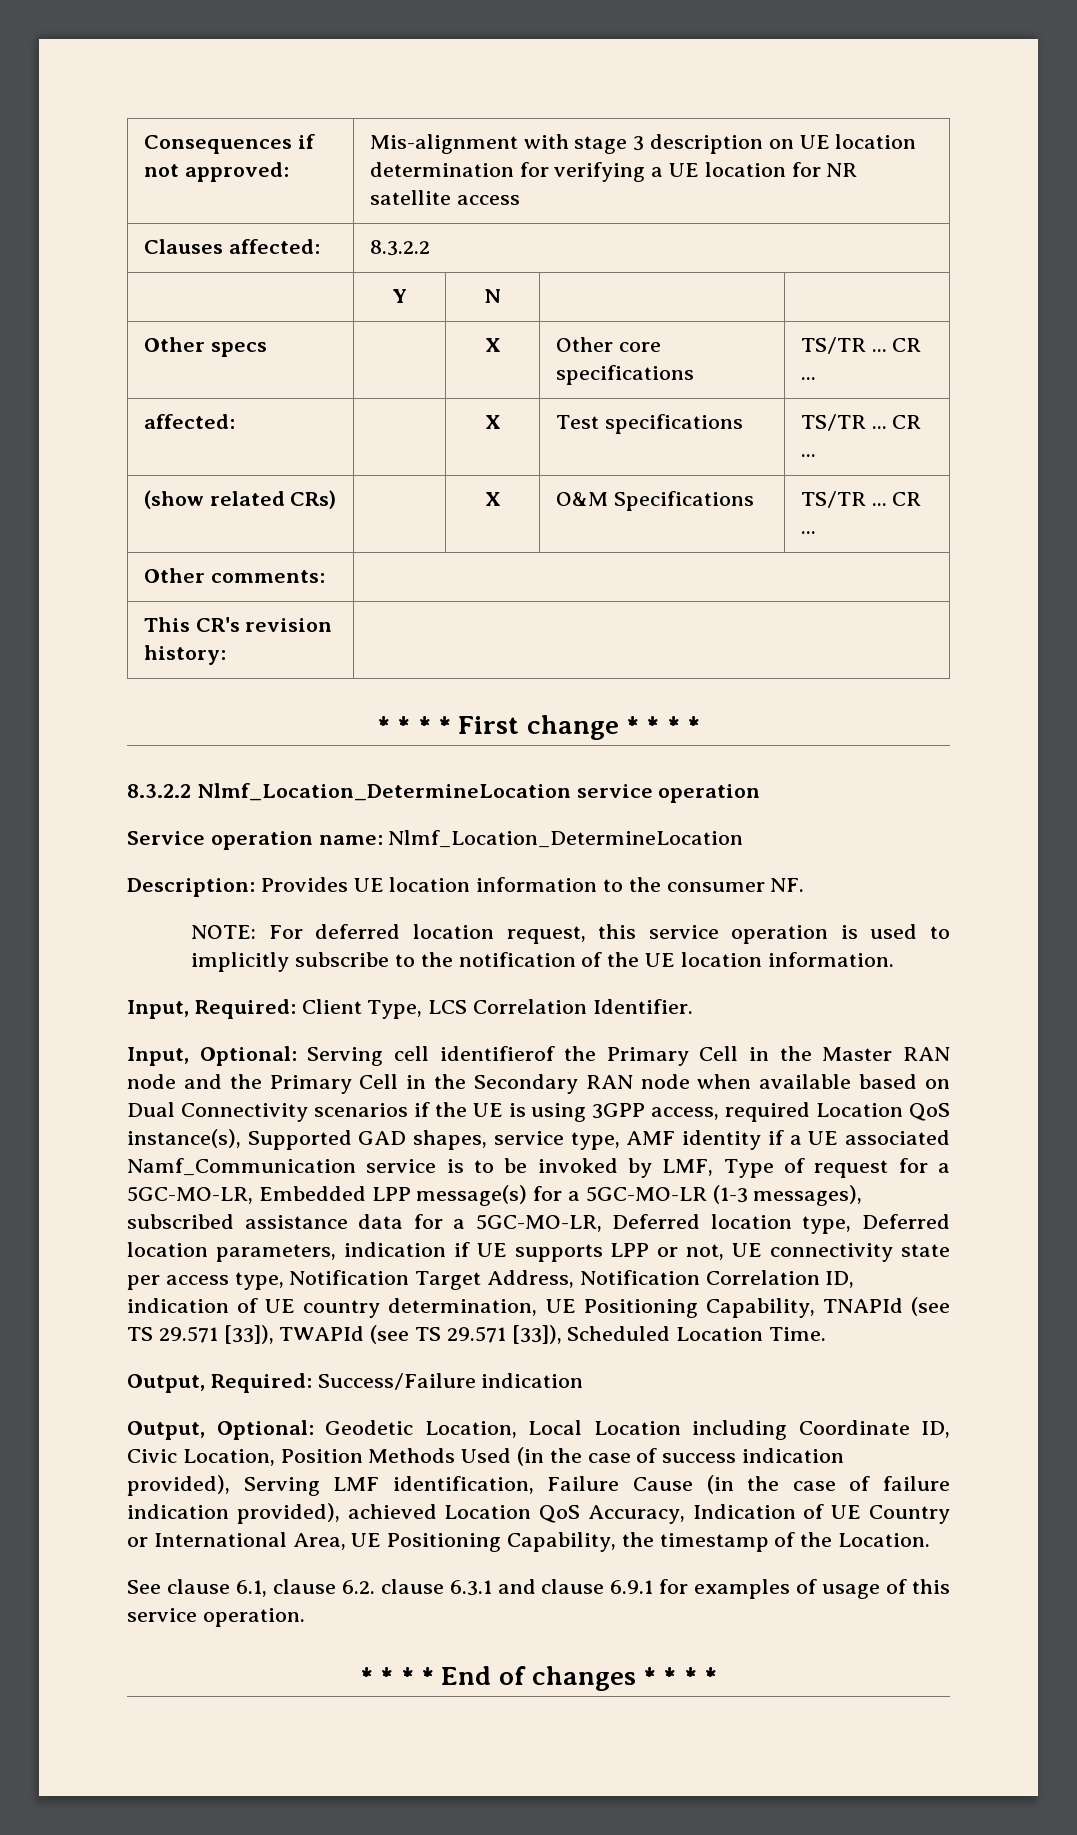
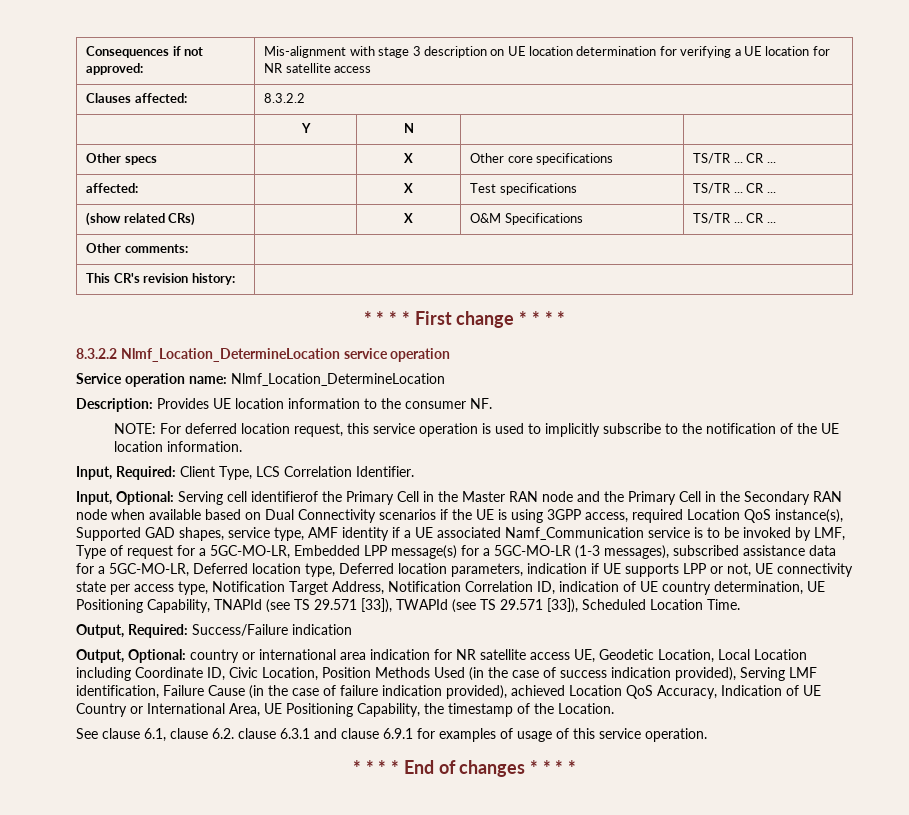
(314, 1430) none -> [190,649,595,663] country or international area indication for NR satellite access UE,

